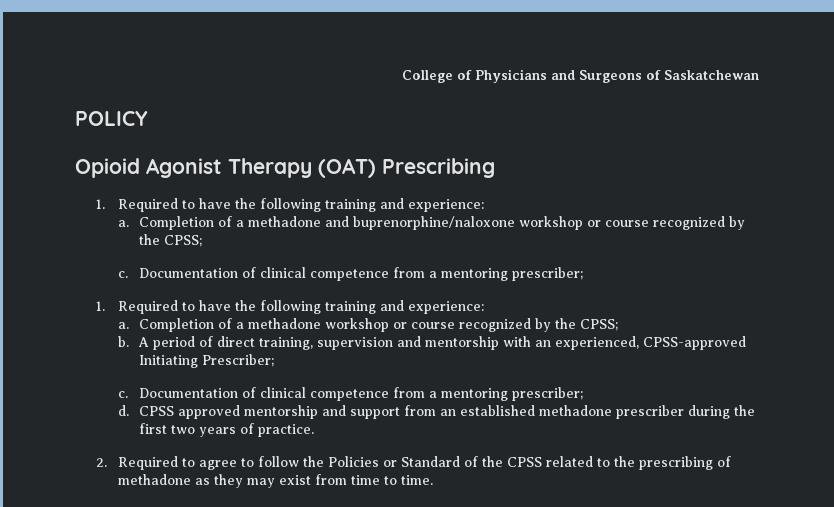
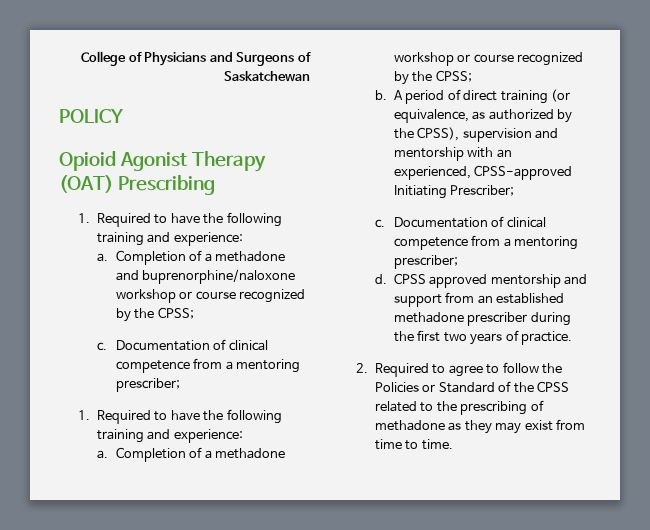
[259,337,314,350] training, -> [500,89,571,104] [393,109,573,123] [393,127,460,141] training (or equivalence, as authorized by the CPSS),

